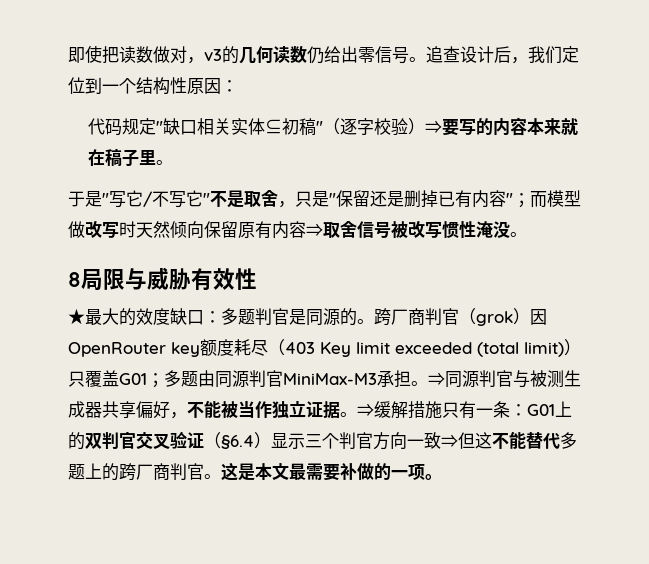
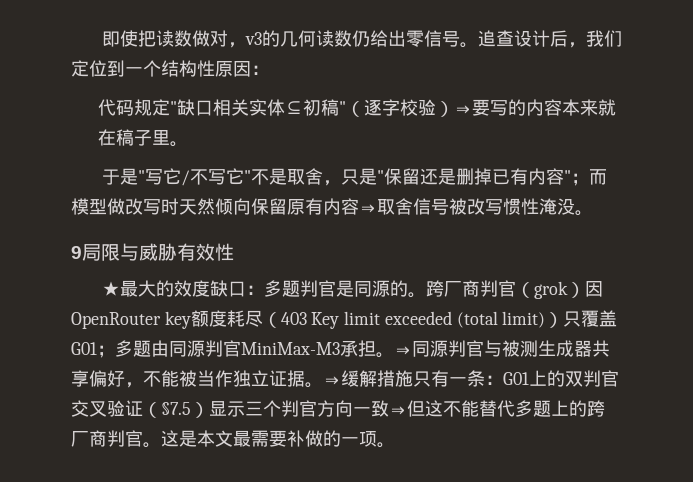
[68,272,81,287] 8 -> [71,246,82,259] 9
[221,435,254,449] §6.4 -> [161,402,191,415] §7.5

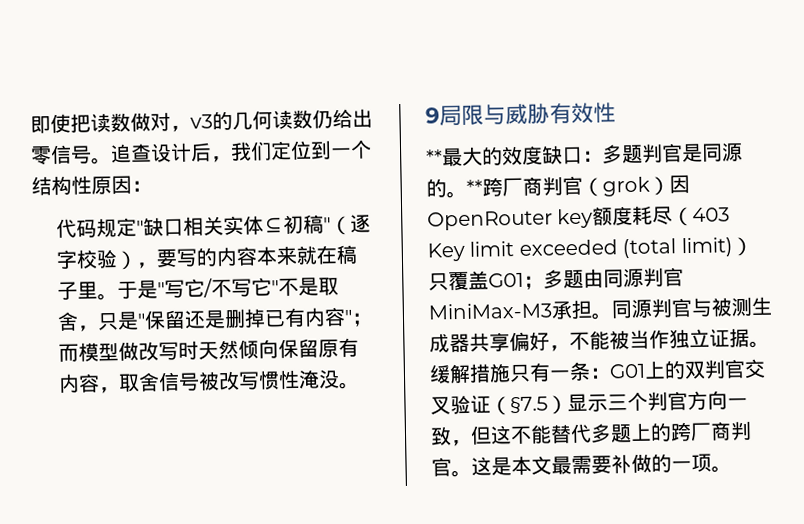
[453,105,472,114] ⇒ -> [136,262,159,269] ，
(188, 144) // -> (119, 296) none
[359,204,377,213] ⇒ -> [99,386,121,394] ，
[101,281,120,296] ★ -> [426,149,443,165] **
(426, 295) none -> [466,179,483,195] **
[394,346,412,355] ⇒ -> (613, 316) none
[323,376,341,385] ⇒ -> (770, 344) none
[389,406,407,415] ⇒ -> [451,439,472,447] ，

